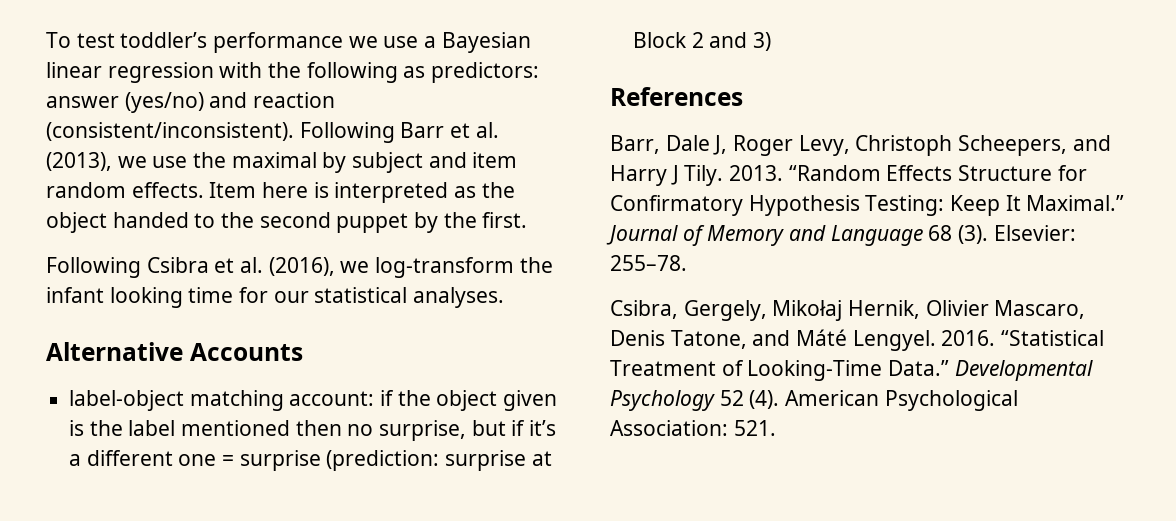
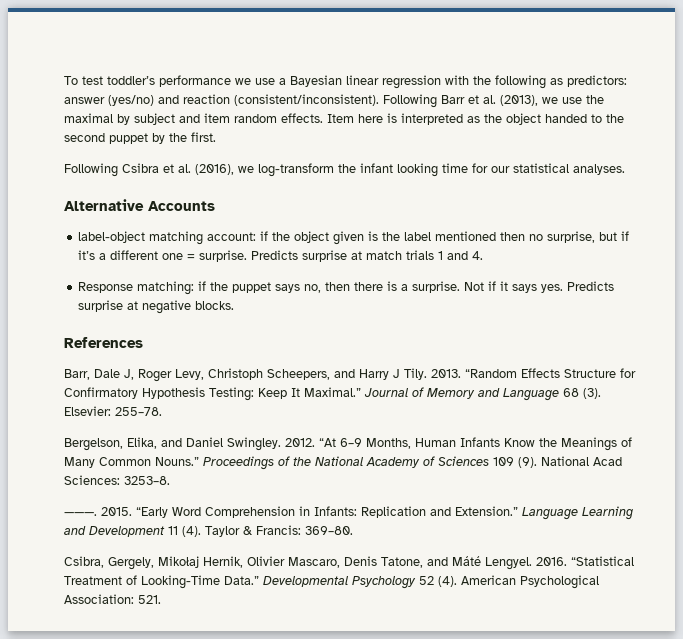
[239,450,552,471] [633,32,772,51] surprise (prediction: surprise at Block 2 and 3) -> [199,250,484,262] [78,281,615,295] [78,300,235,314] surprise. Predicts surprise at match trials 1 and 4. // Response matching: if the puppet says no, then there is a surprise. Not if it says yes. Predicts surprise at negative blocks.
(687, 263) none -> [64,437,632,451] [64,456,622,470] [64,475,170,485] [64,506,633,520] [64,525,353,537] // Bergelson, Elika, and Daniel Swingley. 2012. “At 6–9 Months, Human Infants Know the Meanings of Many Common Nouns.” Proceedings of the National Academy of Sciences 109 (9). National Acad Sciences: 3253–8. // ———. 2015. “Early Word Comprehension in Infants: Replication and Extension.” Language Learning and Development 11 (4). Taylor & Francis: 369–80.

